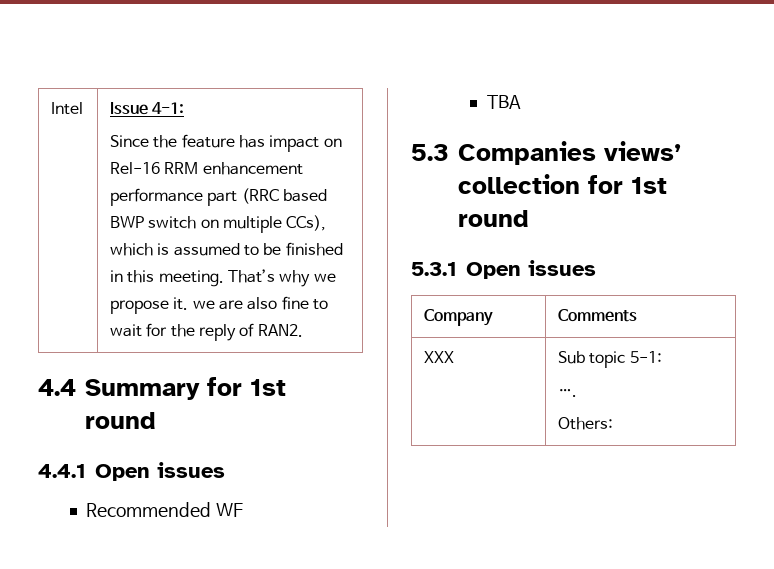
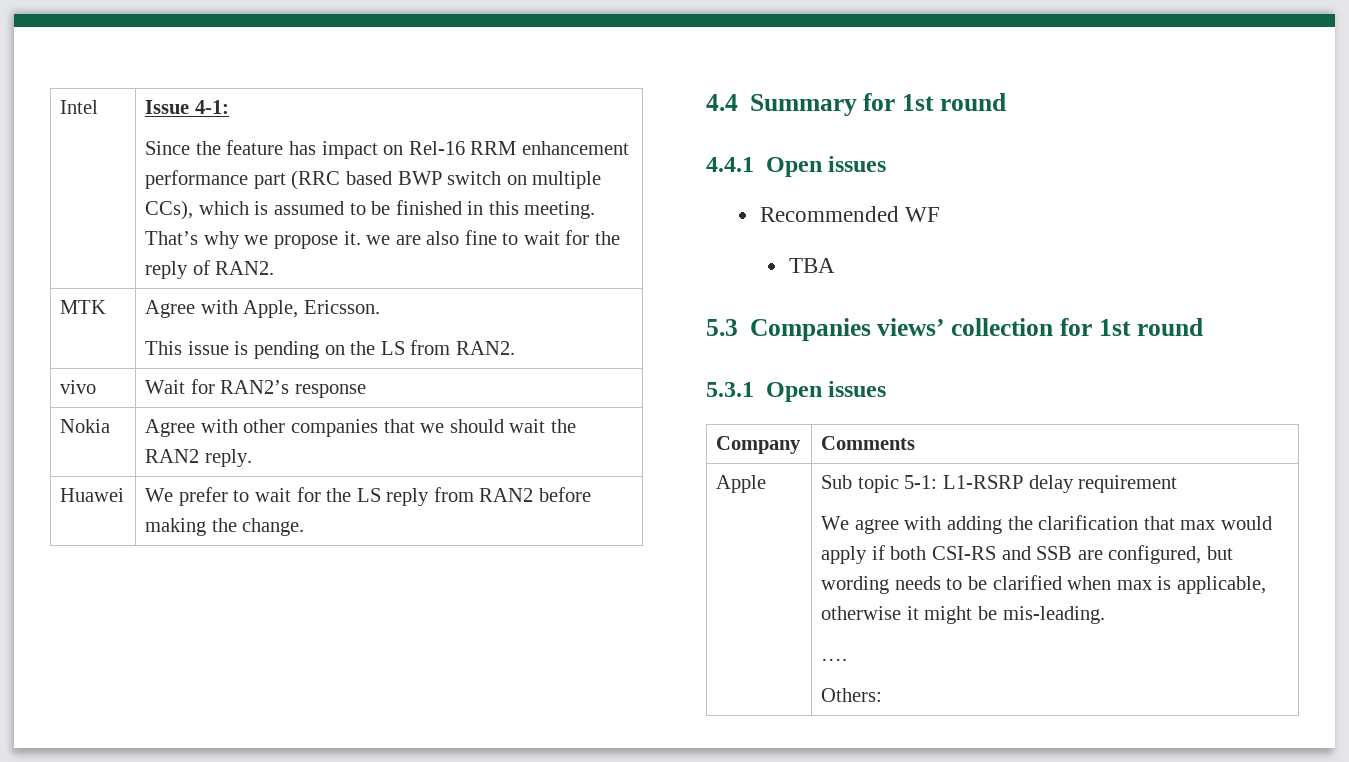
(303, 330) none -> [60,300,107,314] [145,300,380,318] [145,340,515,359] [60,380,97,394] [145,379,366,398] [60,419,111,433] [145,419,576,437] [145,449,252,467] [60,488,125,502] [145,487,591,506] [145,518,305,536] // MTK | Agree with Apple, Ericsson. // This issue is pending on the LS from RAN2. // vivo | Wait for RAN2’s response // Nokia | Agree with other companies that we should wait the RAN2 reply. // Huawei | We prefer to wait for the LS reply from RAN2 before making the change.
[424,351,455,363] XXX -> [716,475,767,493] Apple
(662, 357) none -> [942,475,1178,493] [821,515,1272,534] [821,545,1233,564] [821,575,1266,594] [821,606,1105,624] L1-RSRP delay requirement // We agree with adding the clarification that max would apply if both CSI-RS and SSB are configured, but wording needs to be clarified when max is applicable, otherwise it might be mis-leading.

